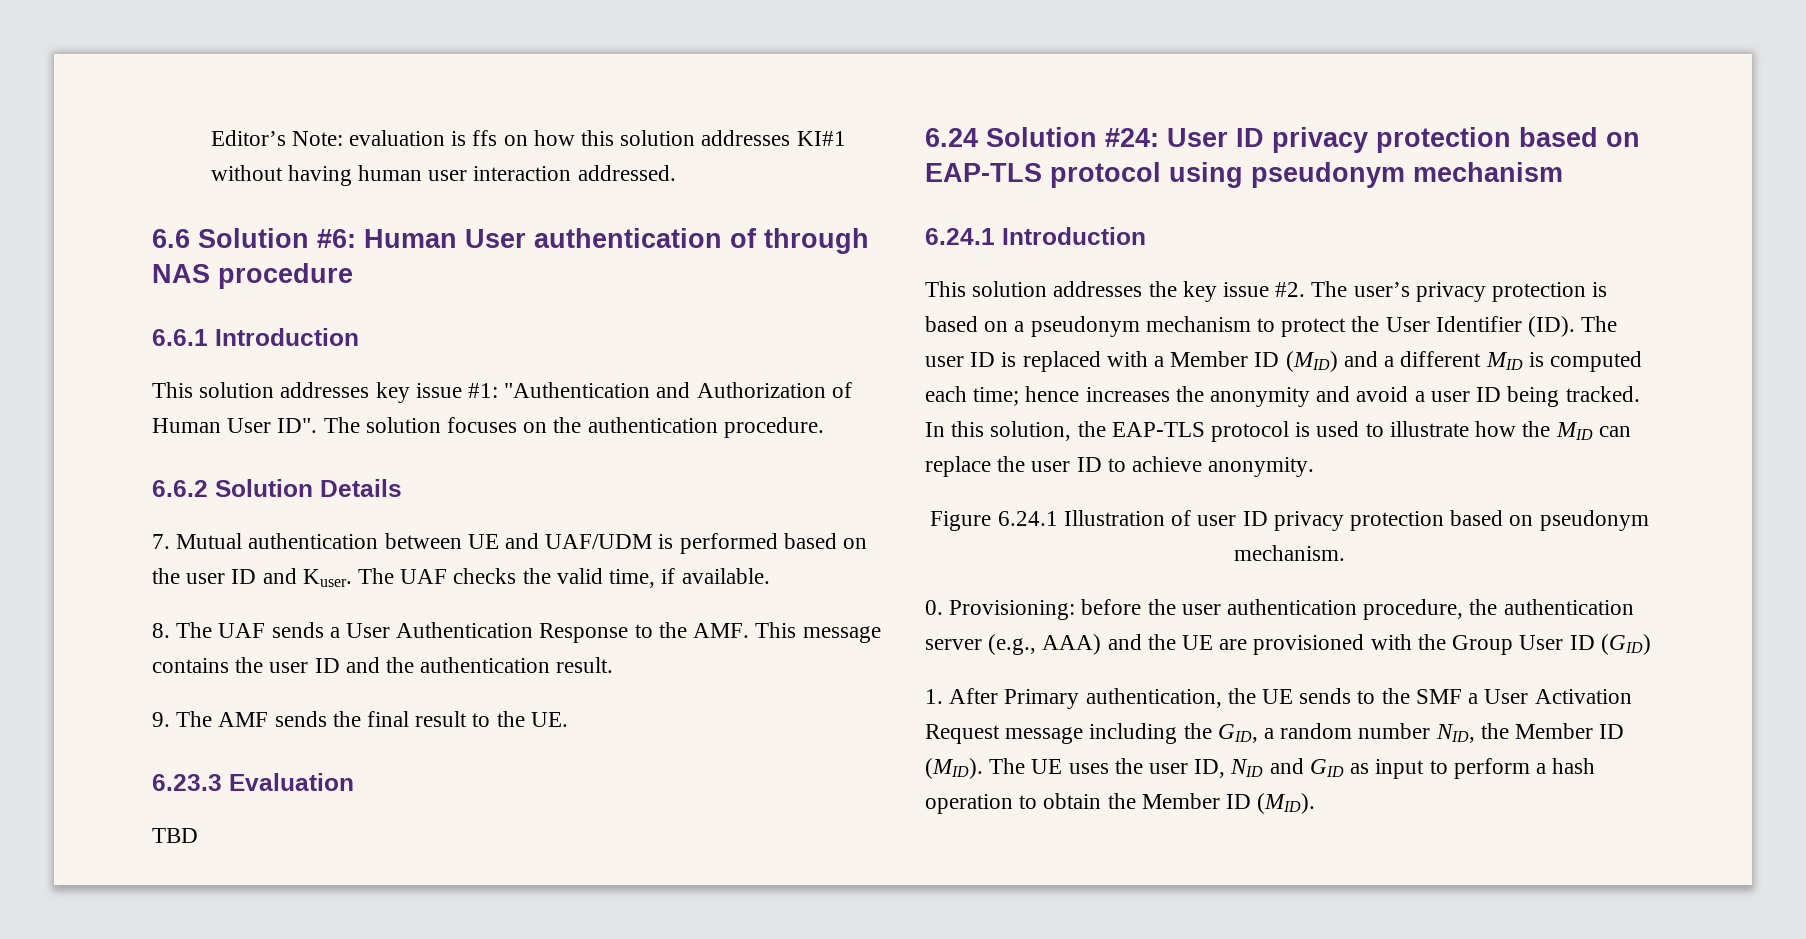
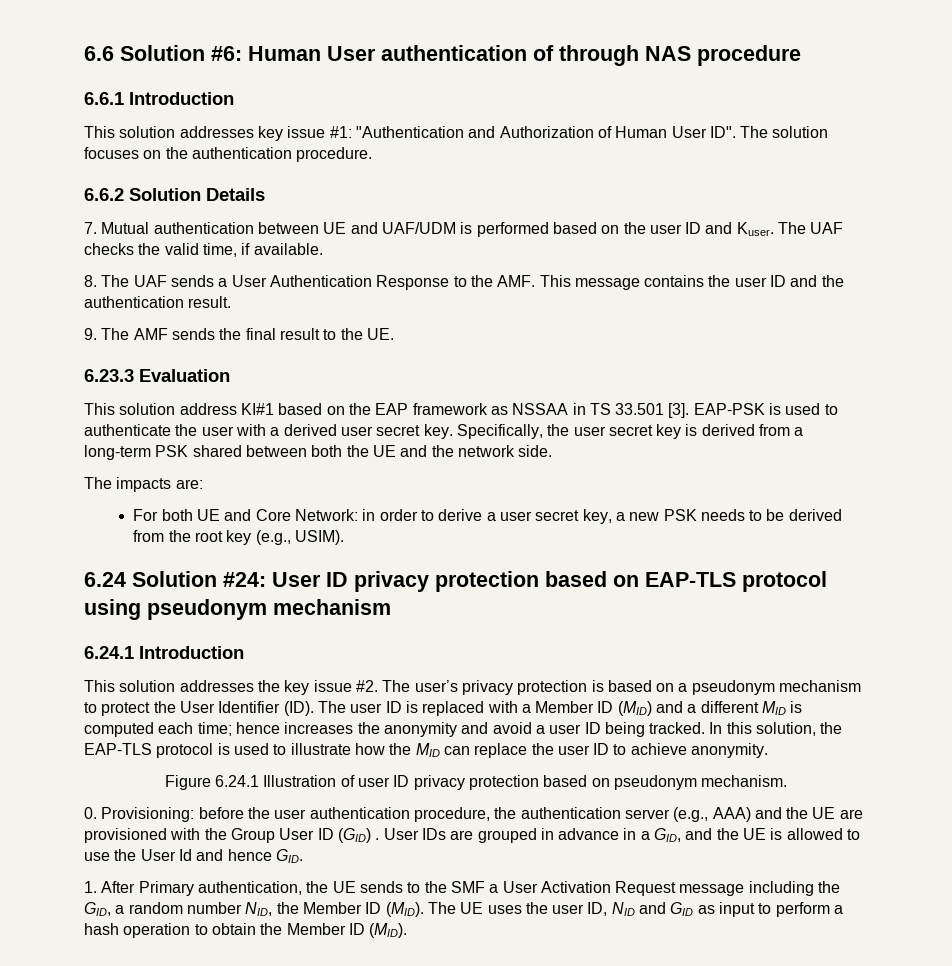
[210,130,846,146] [210,165,676,186] Editor’s Note: evaluation is ffs on how this solution addresses KI#1 without having human user interaction addressed. // -> (84, 53) none
[152,828,198,843] TBD -> [84,403,838,418] [84,424,804,439] [84,445,553,460] [84,477,203,492] [133,509,842,524] [133,530,345,545] This solution address KI#1 based on the EAP framework as NSSAA in TS 33.501 [3]. EAP-PSK is used to authenticate the user with a derived user secret key. Specifically, the user secret key is derived from a long-term PSK shared between both the UE and the network side. // The impacts are: // For both UE and Core Network: in order to derive a user secret key, a new PSK needs to be derived from the root key (e.g., USIM).
(1651, 644) none -> [375,828,861,843] [84,849,303,863] . User IDs are grouped in advance in a GID, and the UE is allowed to use the User Id and hence GID.

